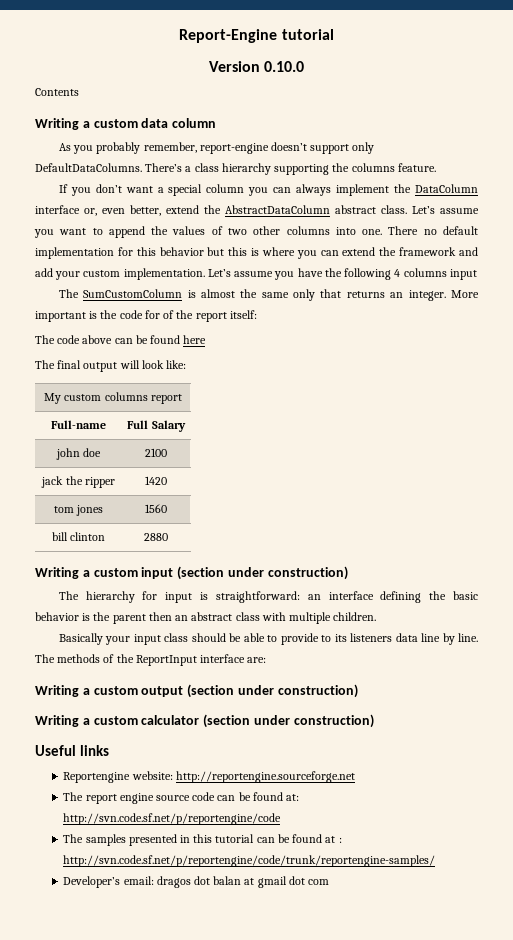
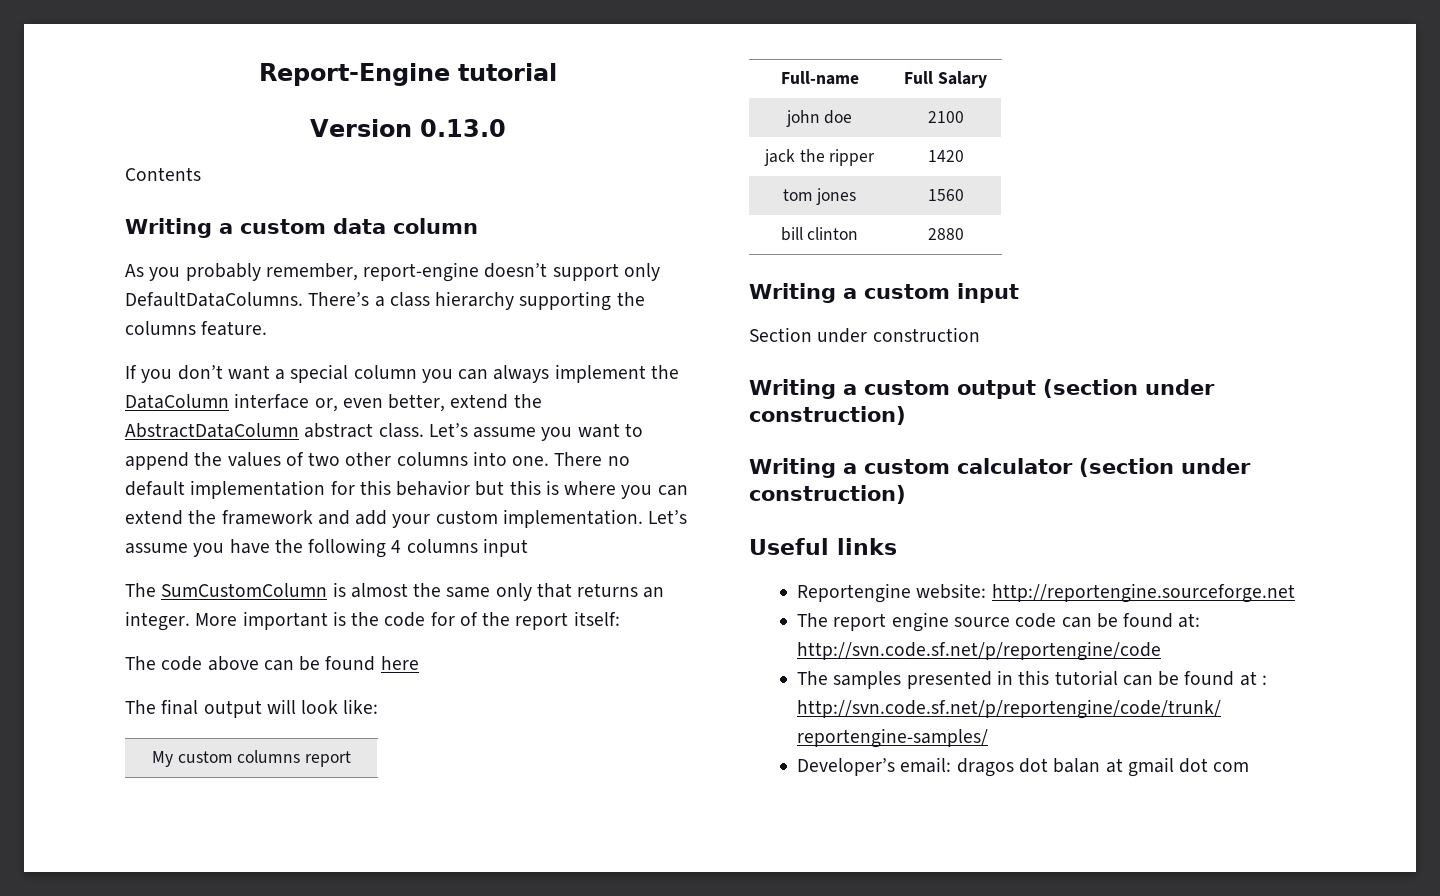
[264,61,305,72] 0.10.0 -> [419,119,506,137] 0.13.0
[177,566,348,580] [58,591,479,603] [35,612,377,624] [58,633,479,645] [35,654,267,666] (section under construction) // The hierarchy for input is straightforward: an interface defining the basic behavior is the parent then an abstract class with multiple children. // Basically your input class should be able to provide to its listeners data line by line. The methods of the ReportInput interface are: -> [749,327,980,343] // Section under construction

